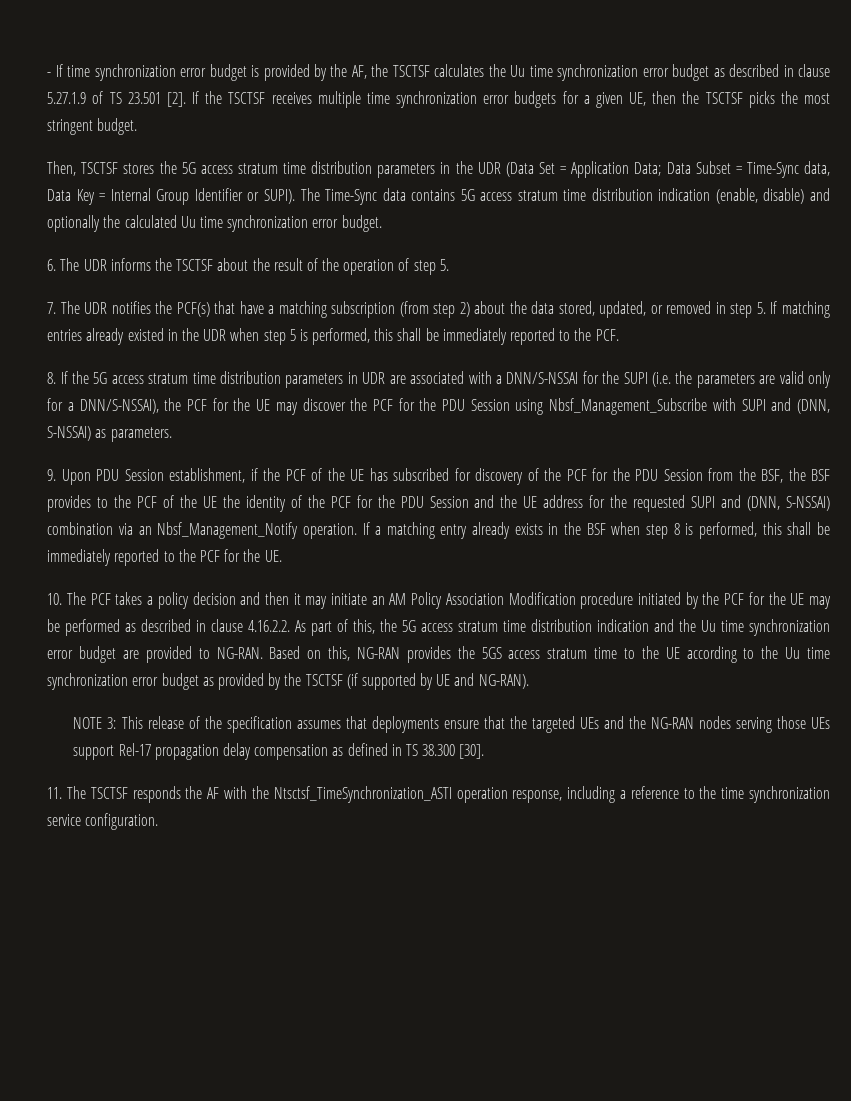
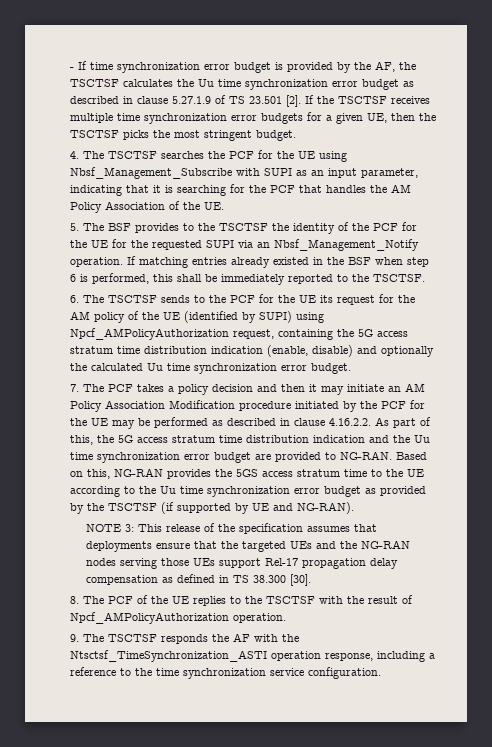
[47,161,830,178] [47,188,456,205] Then, TSCTSF stores the 5G access stratum time distribution parameters in the UDR (Data Set = Application Data; Data Subset = Time-Sync data, Data Key = Internal Group Identifier or SUPI). The Time-Sync data contains -> [70,150,348,162] [70,167,419,179] [70,184,412,196] [70,201,225,213] [70,222,418,234] [70,239,420,251] [70,256,430,268] [70,273,426,285] [70,294,416,305] [70,311,325,323] [70,328,355,340] 4. The TSCTSF searches the PCF for the UE using Nbsf_Management_Subscribe with SUPI as an input parameter, indicating that it is searching for the PCF that handles the AM Policy Association of the UE. // 5. The BSF provides to the TSCTSF the identity of the PCF for the UE for the requested SUPI via an Nbsf_Management_Notify operation. If matching entries already existed in the BSF when step 6 is performed, this shall be immediately reported to the TSCTSF. // 6. The TSCTSF sends to the PCF for the UE its request for the AM policy of the UE (identified by SUPI) using Npcf_AMPolicyAuthorization request, containing the
[47,258,449,275] [47,301,831,318] [47,328,619,345] [47,371,831,388] [47,398,830,415] [47,426,172,442] [47,468,831,485] [47,495,831,512] [47,522,830,539] [47,549,282,566] [47,593,63,605] 6. The UDR informs the TSCTSF about the result of the operation of step 5. // 7. The UDR notifies the PCF(s) that have a matching subscription (from step 2) about the data stored, updated, or removed in step 5. If matching entries already existed in the UDR when step 5 is performed, this shall be immediately reported to the PCF. // 8. If the 5G access stratum time distribution parameters in UDR are associated with a DNN/S-NSSAI for the SUPI (i.e. the parameters are valid only for a DNN/S-NSSAI), the PCF for the UE may discover the PCF for the PDU Session using Nbsf_Management_Subscribe with SUPI and (DNN, S-NSSAI) as parameters. // 9. Upon PDU Session establishment, if the PCF of the UE has subscribed for discovery of the PCF for the PDU Session from the BSF, the BSF provides to the PCF of the UE the identity of the PCF for the PDU Session and the UE address for the requested SUPI and (DNN, S-NSSAI) combination via an Nbsf_Management_Notify operation. If a matching entry already exists in the BSF when step 8 is performed, this shall be immediately reported to the PCF for the UE. // 10. -> [70,384,80,392] 7.
[47,787,63,799] 11. -> [70,595,414,606] [70,612,287,624] [70,634,80,642] 8. The PCF of the UE replies to the TSCTSF with the result of Npcf_AMPolicyAuthorization operation. // 9.

